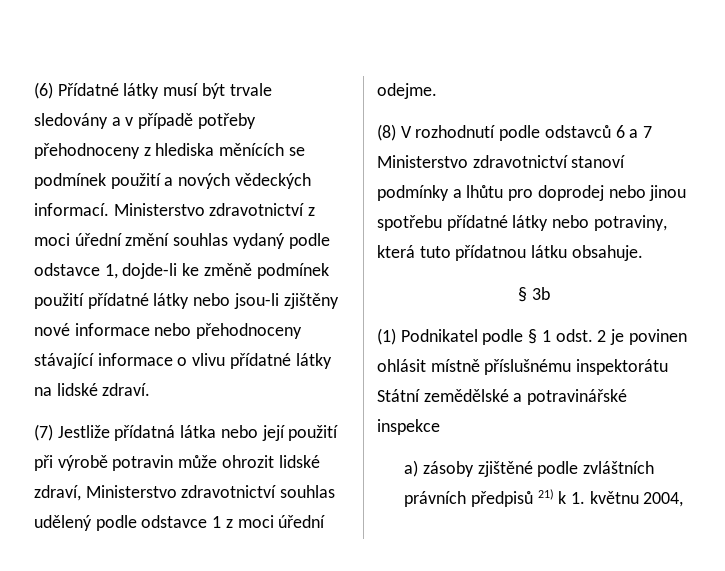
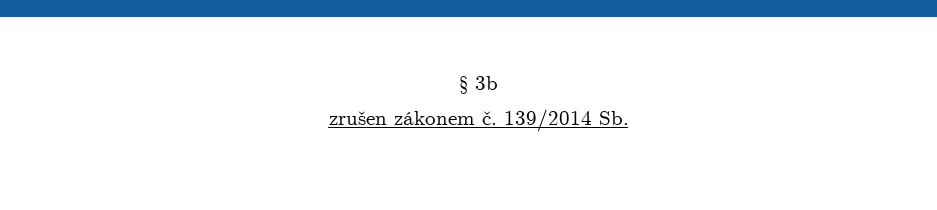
[34,82,272,99] [34,113,256,129] [34,143,305,159] [34,173,311,189] [34,203,316,216] [34,233,330,249] [34,263,329,279] [34,293,339,309] [34,323,303,339] [34,353,332,369] [34,383,151,396] [34,424,339,441] [34,455,320,471] [34,485,336,501] [34,515,326,531] [377,83,437,99] [377,124,653,141] [377,155,626,168] [377,185,687,201] [377,215,667,231] [377,245,643,261] [518,287,550,302] [377,328,687,345] [377,359,669,375] [377,389,628,405] [377,419,440,435] [404,460,654,477] [404,489,684,507] (6) Přídatné látky musí být trvale sledovány a v případě potřeby přehodnoceny z hlediska měnících se podmínek použití a nových vědeckých informací. Ministerstvo zdravotnictví z moci úřední změní souhlas vydaný podle odstavce 1, dojde-li ke změně podmínek použití přídatné látky nebo jsou-li zjištěny nové informace nebo přehodnoceny stávající informace o vlivu přídatné látky na lidské zdraví. // (7) Jestliže přídatná látka nebo její použití při výrobě potravin může ohrozit lidské zdraví, Ministerstvo zdravotnictví souhlas udělený podle odstavce 1 z moci úřední odejme. // (8) V rozhodnutí podle odstavců 6 a 7 Ministerstvo zdravotnictví stanoví podmínky a lhůtu pro doprodej nebo jinou spotřebu přídatné látky nebo potraviny, která tuto přídatnou látku obsahuje. // § 3b // (1) Podnikatel podle § 1 odst. 2 je povinen ohlásit místně příslušnému inspektorátu Státní zemědělské a potravinářské inspekce // a) zásoby zjištěné podle zvláštních právních předpisů 21) k 1. květnu 2004, -> [459,76,498,94] [328,109,629,132] § 3b // zrušen zákonem č. 139/2014 Sb.

